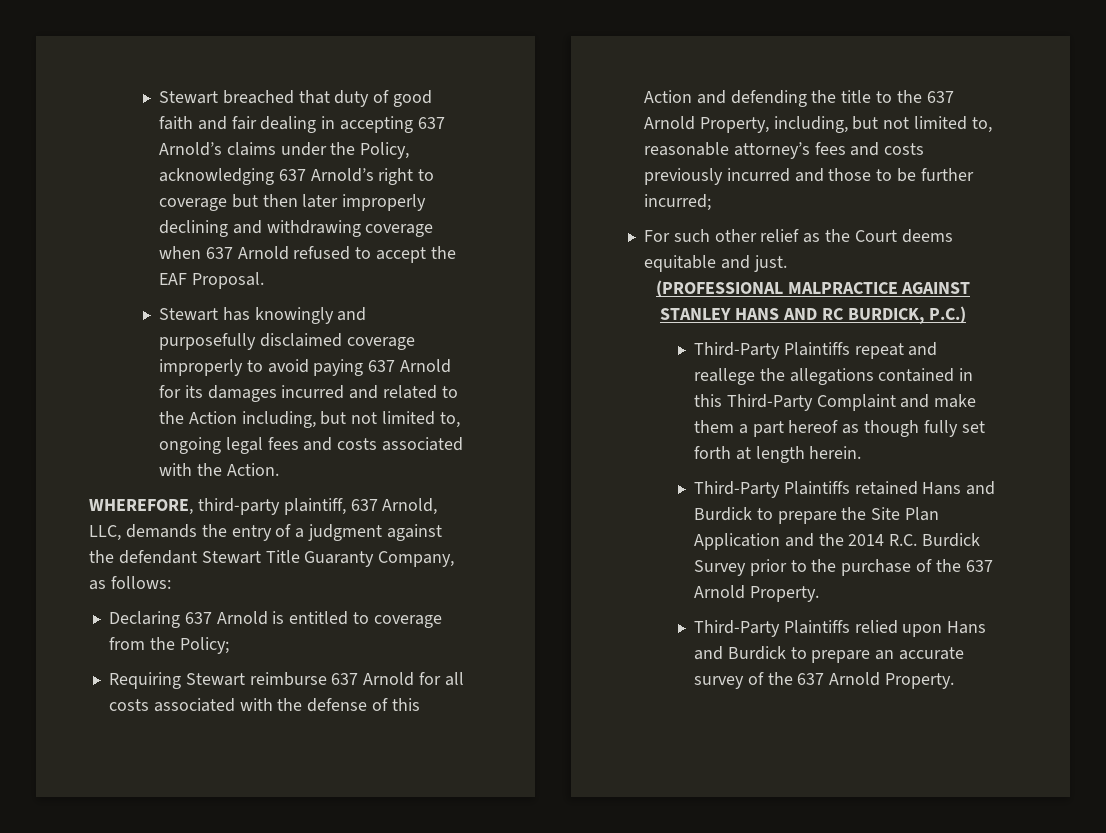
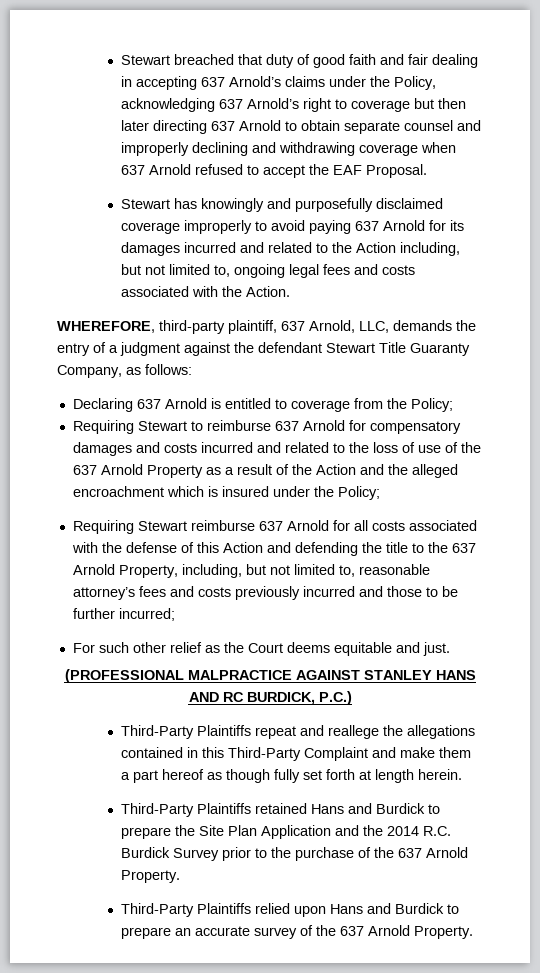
(339, 201) none -> [153,120,482,134] directing 637 Arnold to obtain separate counsel and
(229, 645) none -> [72,420,461,434] [72,442,481,456] [72,464,458,478] [72,486,380,500] // Requiring Stewart to reimburse 637 Arnold for compensatory damages and costs incurred and related to the loss of use of the 637 Arnold Property as a result of the Action and the alleged encroachment which is insured under the Policy;

